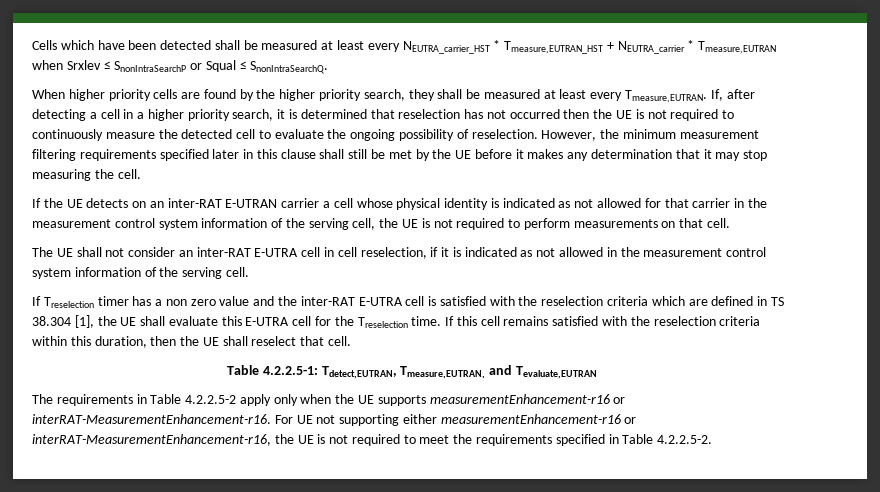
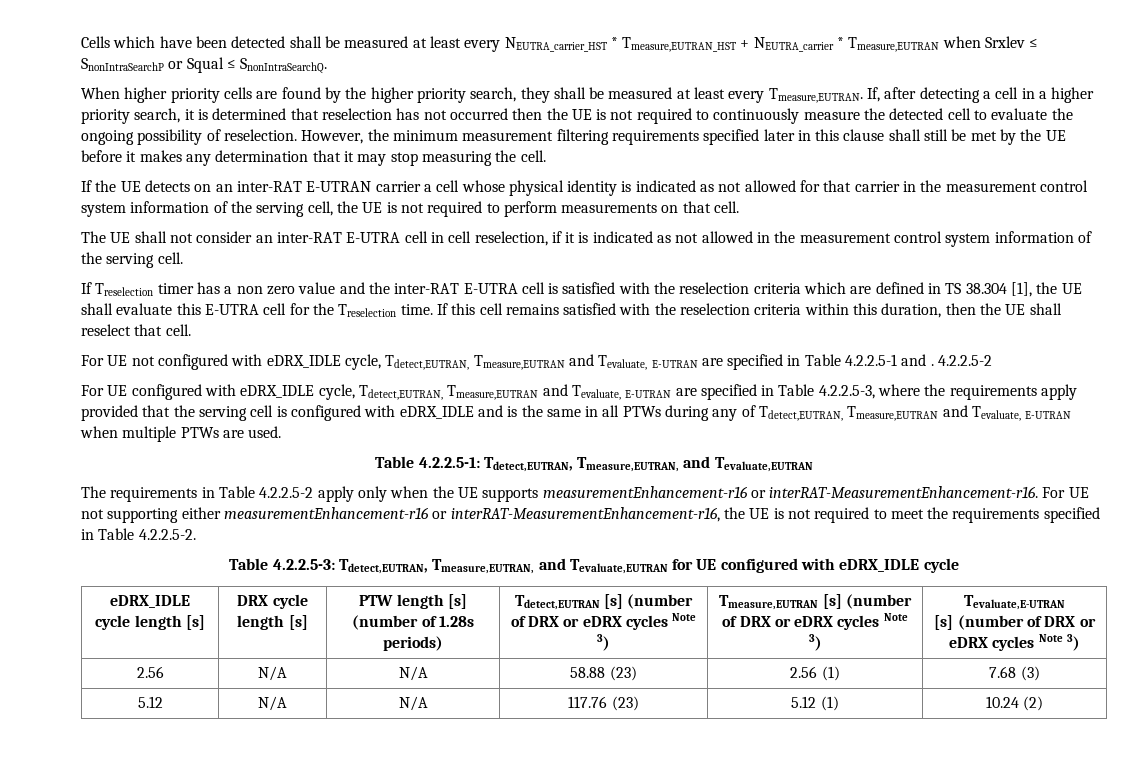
(352, 341) none -> [81,354,993,370] [81,384,1078,400] [81,405,1072,421] [80,426,282,442] // For UE not configured with eDRX_IDLE cycle, Tdetect,EUTRAN, Tmeasure,EUTRAN and Tevaluate, E-UTRAN are specified in Table 4.2.2.5-1 and . 4.2.2.5-2 // For UE configured with eDRX_IDLE cycle, Tdetect,EUTRAN, Tmeasure,EUTRAN and Tevaluate, E-UTRAN are specified in Table 4.2.2.5-3, where the requirements apply provided that the serving cell is configured with eDRX_IDLE and is the same in all PTWs during any of Tdetect,EUTRAN, Tmeasure,EUTRAN and Tevaluate, E-UTRAN when multiple PTWs are used.
(713, 439) none -> [229,558,959,574] [110,595,190,608] [95,615,205,630] [237,594,308,609] [237,615,308,630] [359,594,467,609] [352,615,474,630] [383,636,443,651] [514,594,694,610] [510,613,697,630] [597,634,610,651] [719,594,912,610] [722,613,908,630] [808,634,822,651] [964,595,1065,610] [934,615,1096,630] [949,634,1080,651] [136,666,164,678] [258,666,287,681] [398,666,428,681] [570,666,637,681] [790,666,840,681] [989,666,1040,681] [137,696,163,708] [258,696,287,711] [398,696,428,711] [568,696,639,711] [791,696,839,711] [985,696,1044,711] // Table 4.2.2.5-3: Tdetect,EUTRAN, Tmeasure,EUTRAN, and Tevaluate,EUTRAN for UE configured with eDRX_IDLE cycle // eDRX_IDLE cycle length [s] | DRX cycle length [s] | PTW length [s] (number of 1.28s periods) | Tdetect,EUTRAN [s] (number of DRX or eDRX cycles Note 3) | Tmeasure,EUTRAN [s] (number of DRX or eDRX cycles Note 3) | Tevaluate,E-UTRAN // [s] (number of DRX or eDRX cycles Note 3) // 2.56 | N/A | N/A | 58.88 (23) | 2.56 (1) | 7.68 (3) // 5.12 | N/A | N/A | 117.76 (23) | 5.12 (1) | 10.24 (2)

